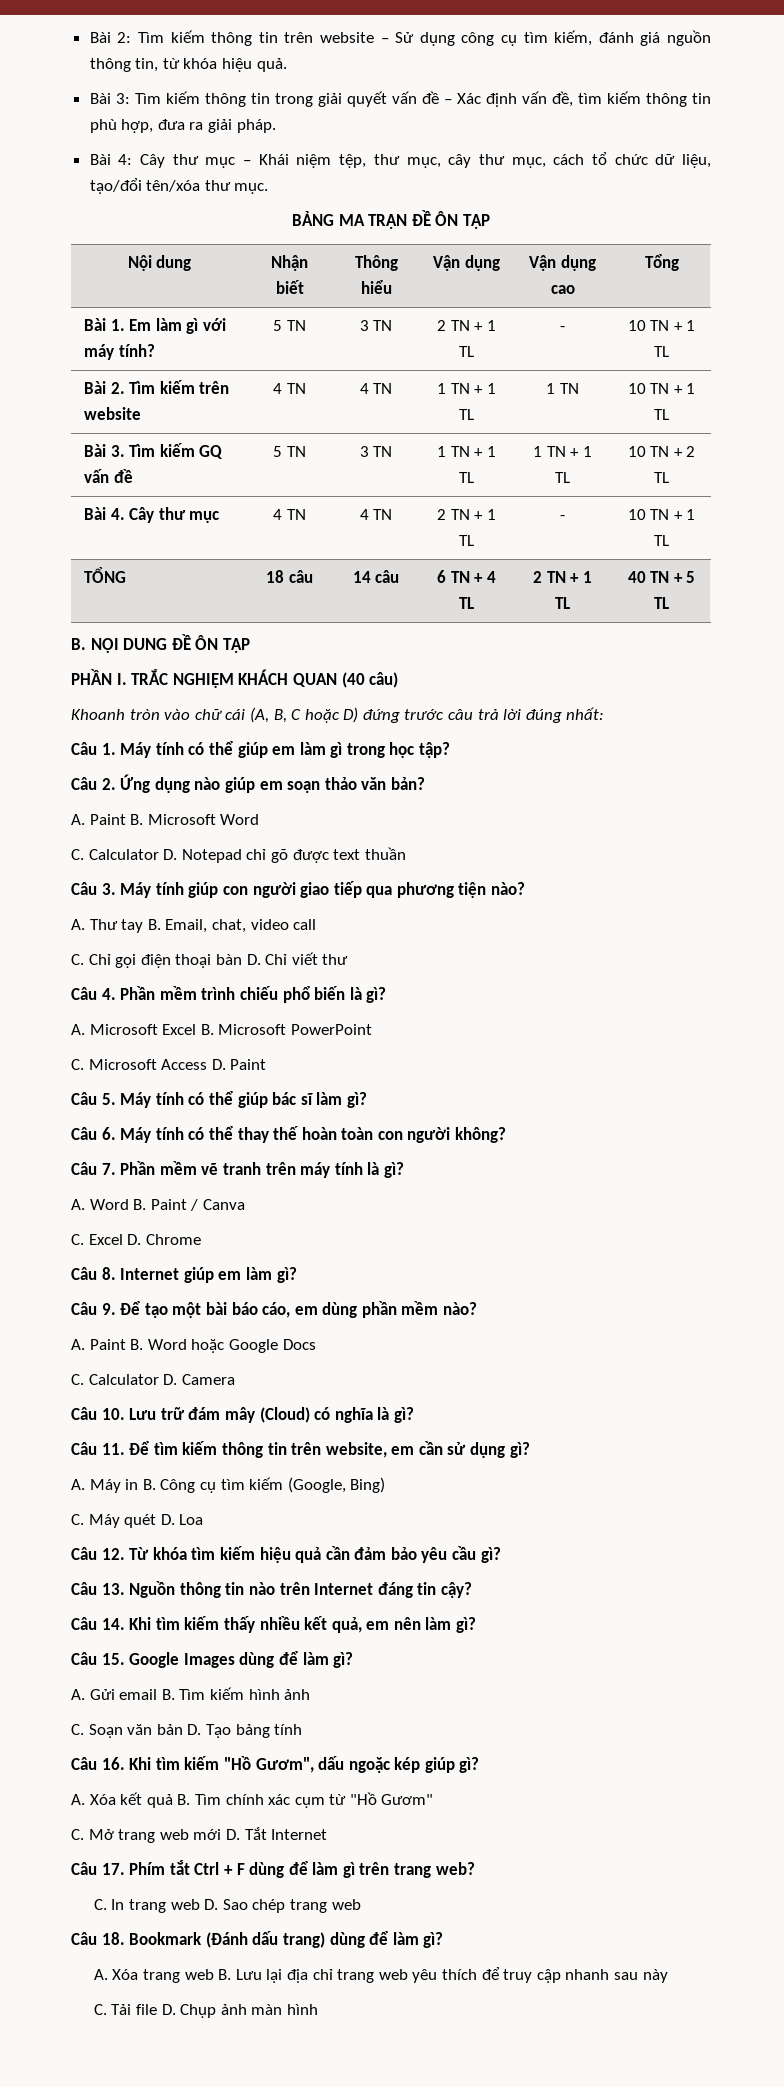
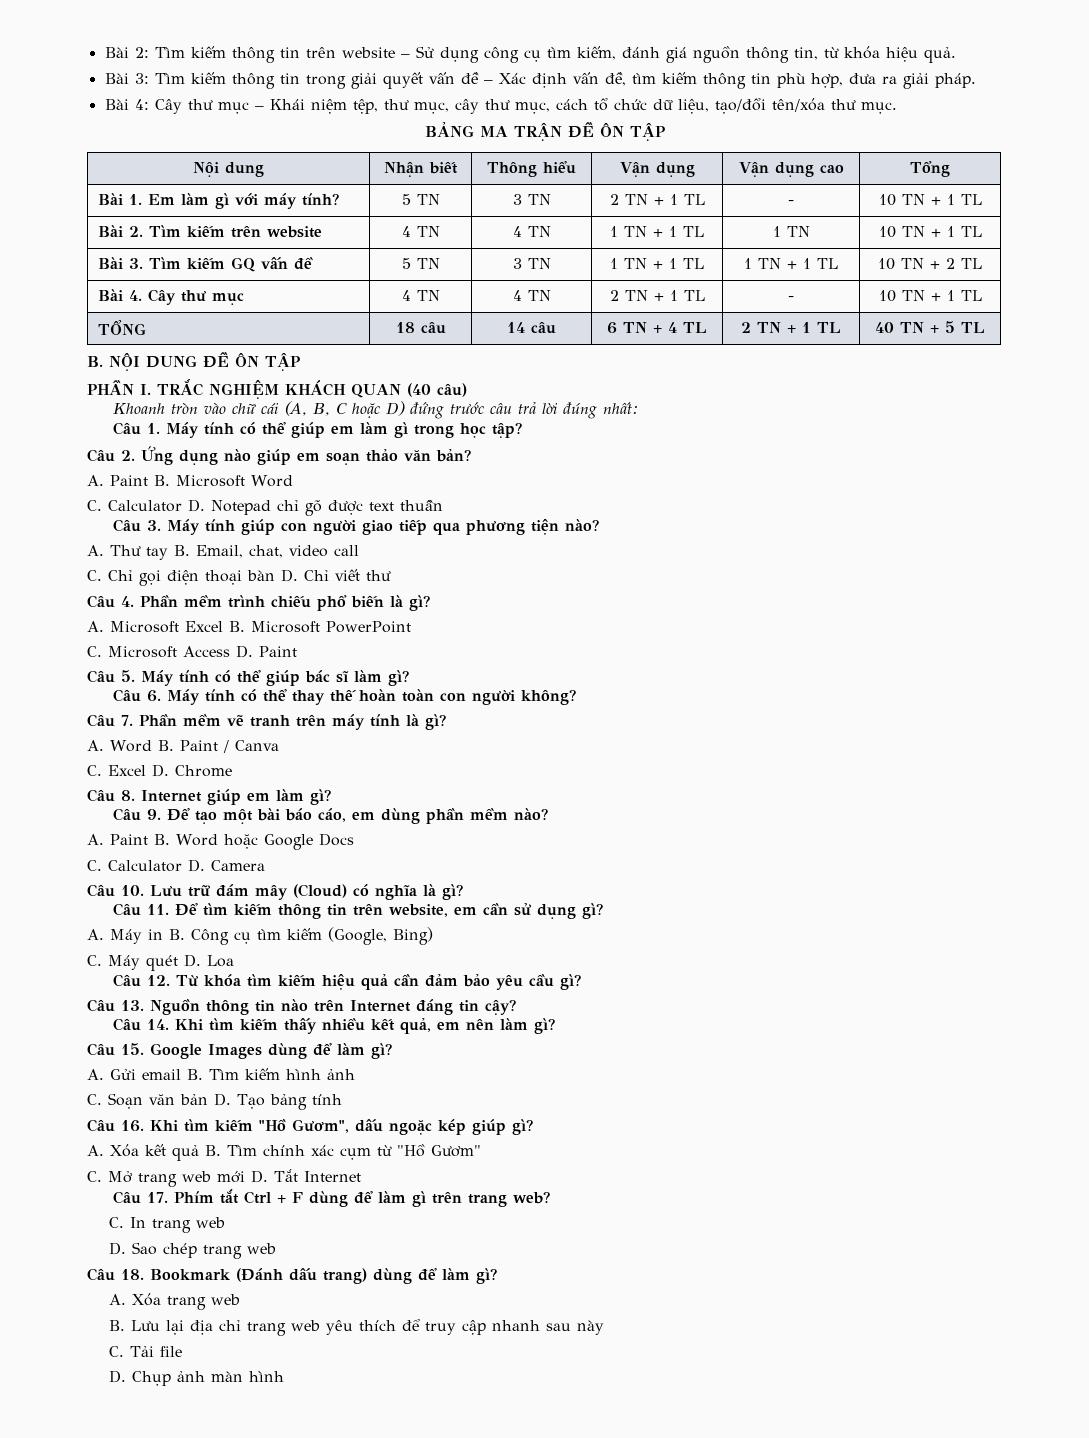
(200, 1904) none -> (225, 1222) //
(214, 1974) none -> (240, 1299) //
(158, 2009) none -> (182, 1351) //

